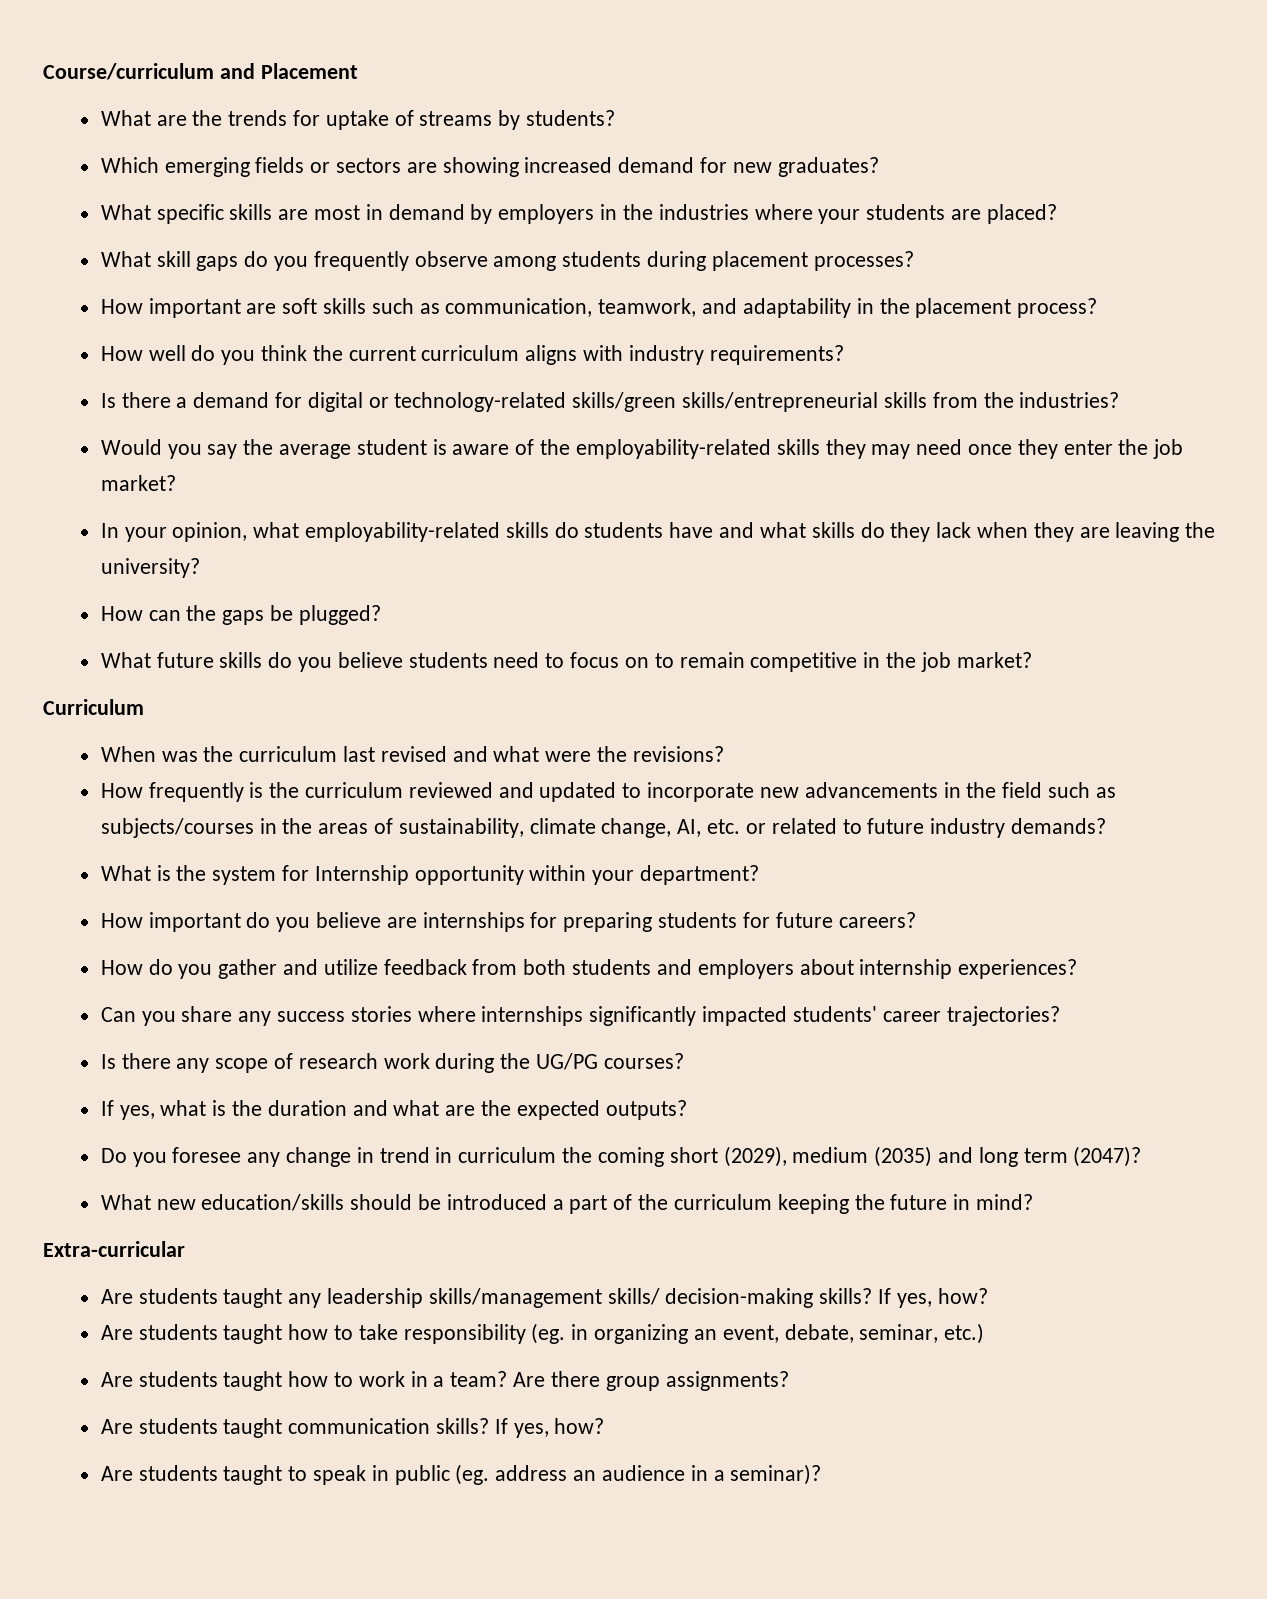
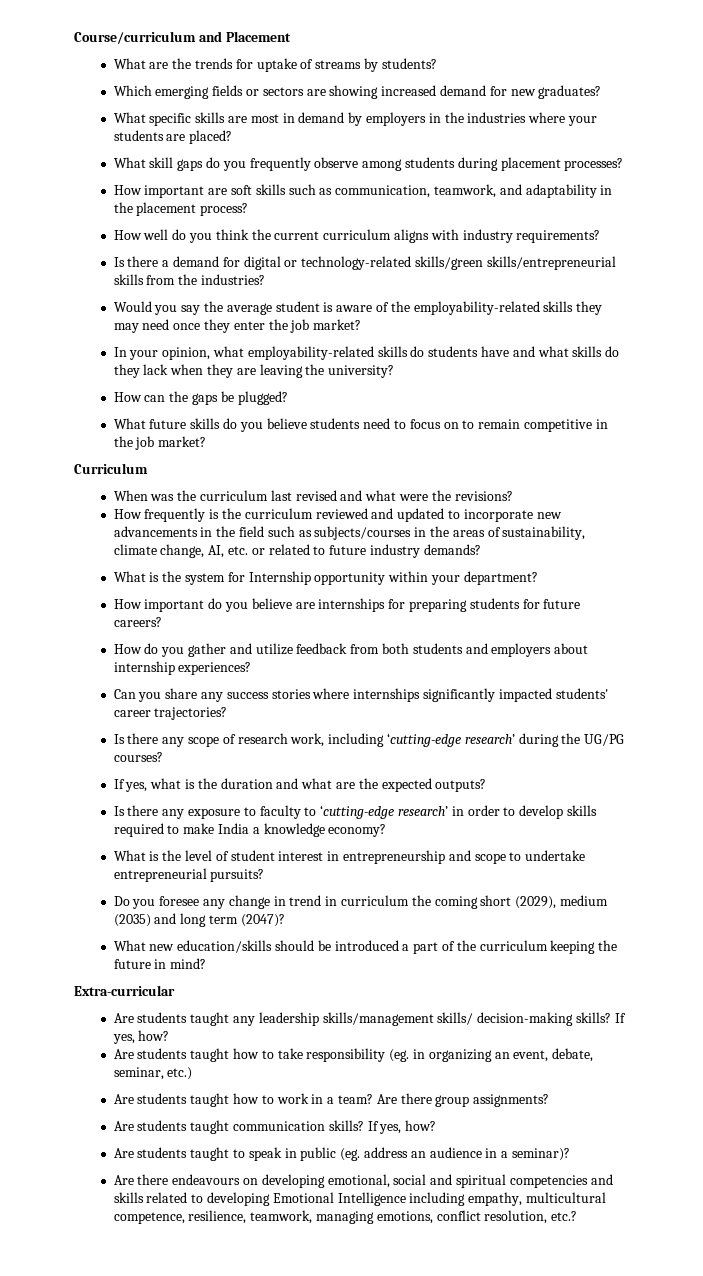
[383,1053,430,1069] work -> [290,733,515,747] work, including ‘cutting-edge research’
(687, 1110) none -> [113,805,597,819] [113,823,387,837] [113,850,586,864] [113,868,265,882] // Is there any exposure to faculty to ‘cutting-edge research’ in order to develop skills required to make India a knowledge economy? // What is the level of student interest in entrepreneurship and scope to undertake entrepreneurial pursuits?
(822, 1474) none -> [113,1174,613,1188] [113,1192,606,1206] [113,1210,578,1224] // Are there endeavours on developing emotional, social and spiritual competencies and skills related to developing Emotional Intelligence including empathy, multicultural competence, resilience, teamwork, managing emotions, conflict resolution, etc.?

